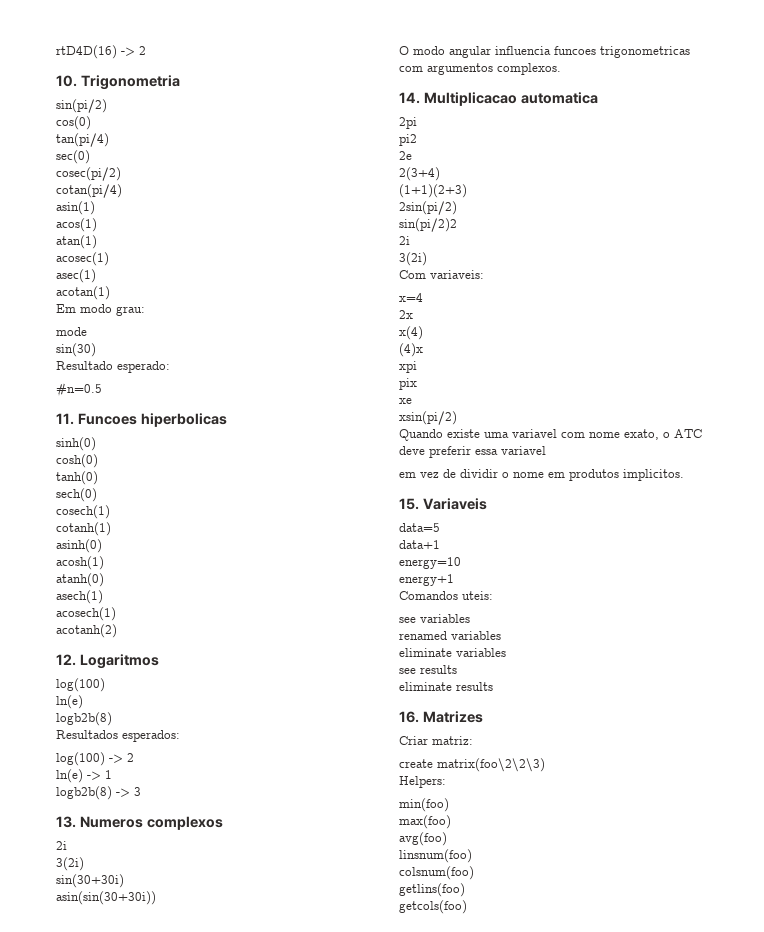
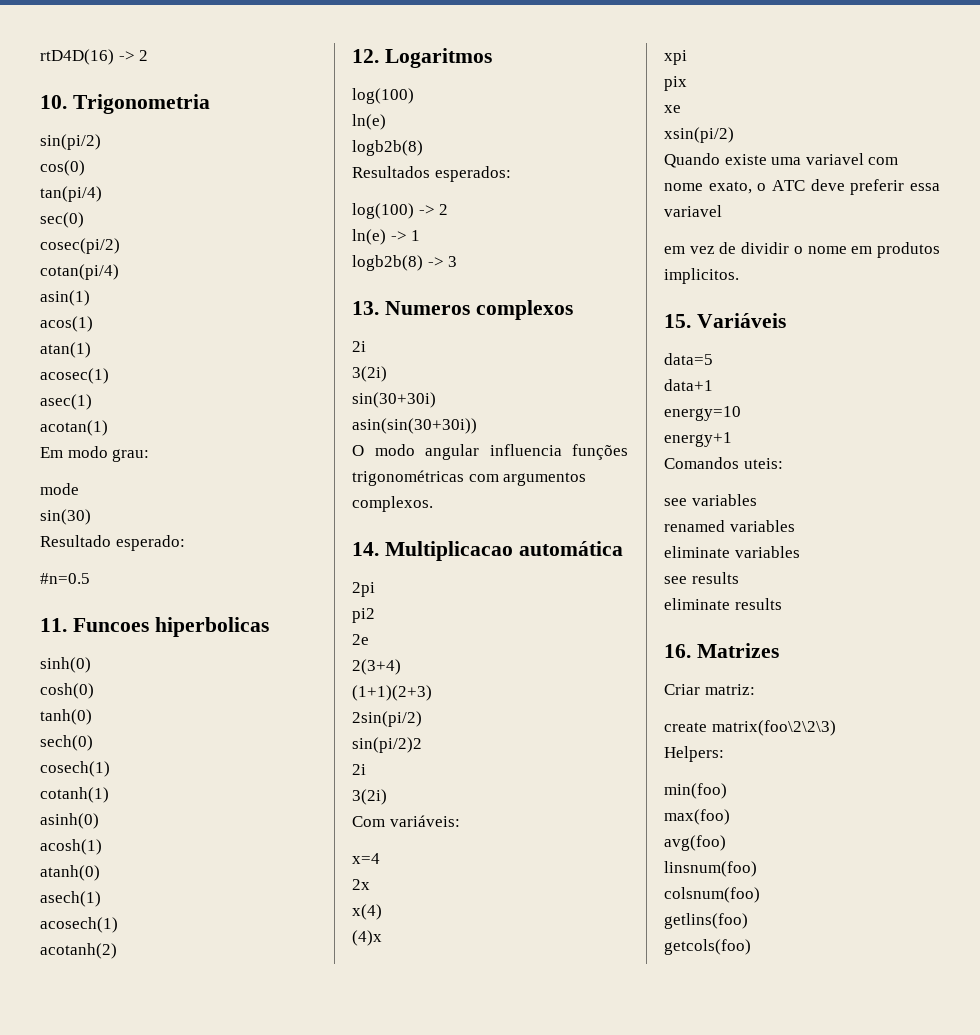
[554,46,690,58] funcoes trigonometricas -> [572,444,628,460] [352,470,464,486] funções trigonométricas
[520,92,598,104] automatica -> [518,541,623,556] automática
[430,270,484,279] variaveis: -> [389,815,460,827] variáveis:
[422,498,487,510] Variaveis -> [696,313,786,328] Variáveis

